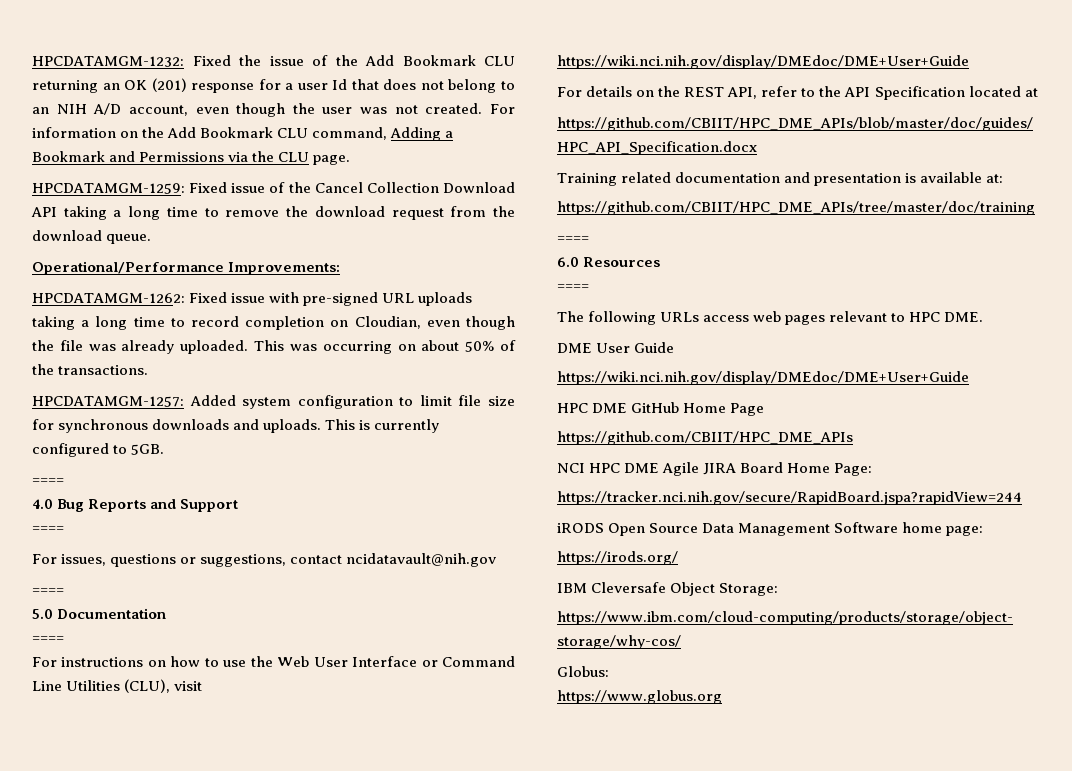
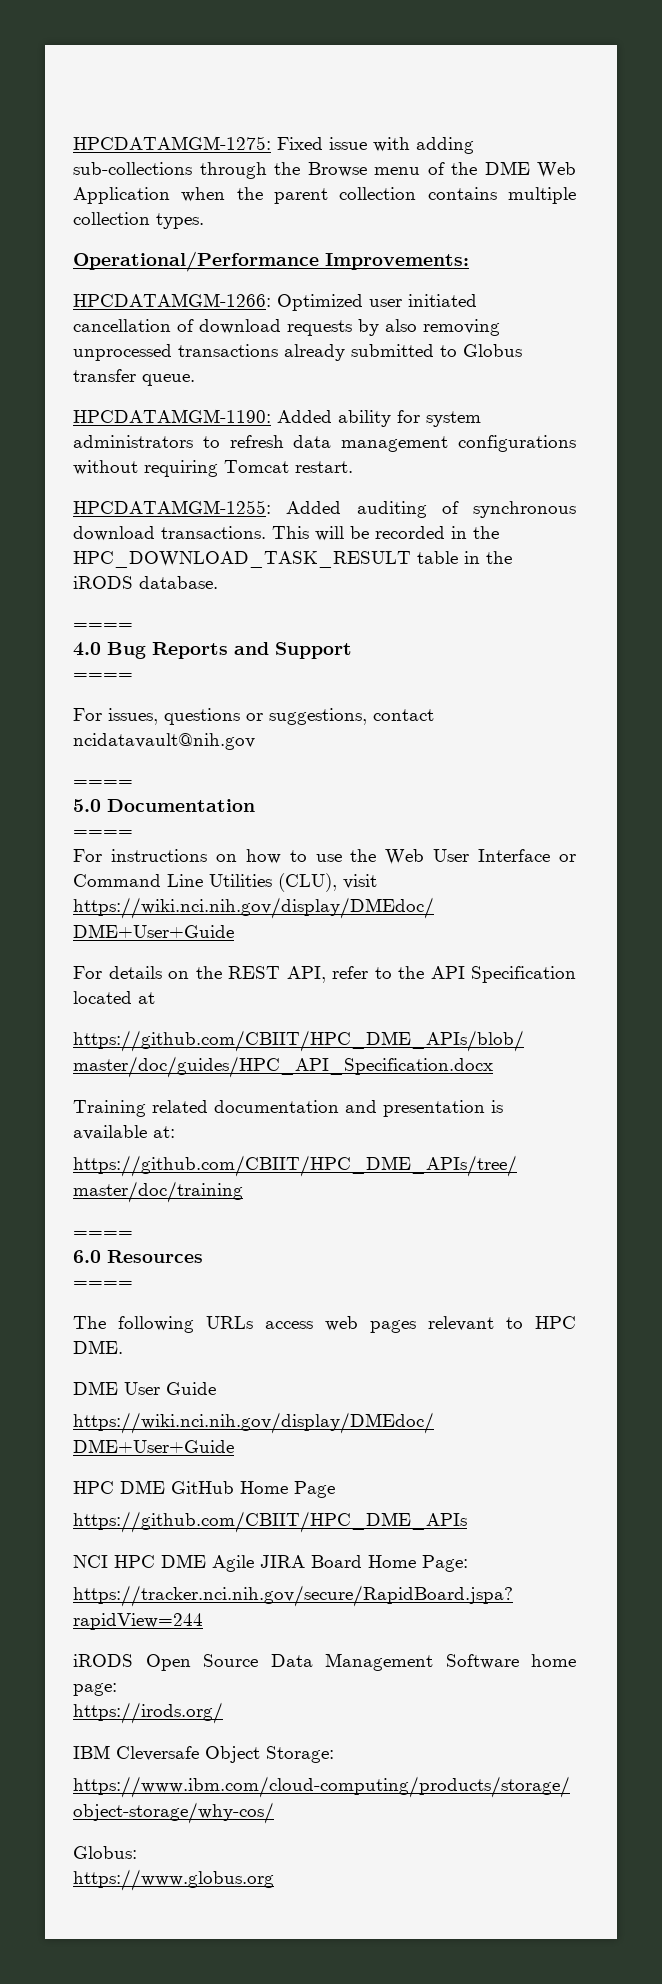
[32,55,515,67] [32,78,516,93] [32,103,515,117] [32,127,454,141] [32,151,351,165] [32,182,515,194] [31,206,515,220] [32,230,152,244] [32,261,341,275] [32,292,473,306] [32,316,515,330] [32,340,516,354] [32,364,149,375] [32,395,515,409] [32,419,440,433] [32,443,165,457] HPCDATAMGM-1232: Fixed the issue of the Add Bookmark CLU returning an OK (201) response for a user Id that does not belong to an NIH A/D account, even though the user was not created. For information on the Add Bookmark CLU command, Adding a Bookmark and Permissions via the CLU page. // HPCDATAMGM-1259: Fixed issue of the Cancel Collection Download API taking a long time to remove the download request from the download queue. // Operational/Performance Improvements: // HPCDATAMGM-1262: Fixed issue with pre-signed URL uploads taking a long time to record completion on Cloudian, even though the file was already uploaded. This was occurring on about 50% of the transactions. // HPCDATAMGM-1257: Added system configuration to limit file size for synchronous downloads and uploads. This is currently configured to 5GB. -> [73,136,474,154] [73,161,576,179] [73,187,576,204] [73,212,204,229] [73,251,469,272] [73,293,477,311] [73,319,500,336] [73,344,522,361] [73,369,195,386] [73,409,481,427] [73,435,576,452] [73,460,353,477] [73,500,576,518] [73,526,499,541] [73,551,512,568] [73,576,218,589] HPCDATAMGM-1275: Fixed issue with adding sub-collections through the Browse menu of the DME Web Application when the parent collection contains multiple collection types. // Operational/Performance Improvements: // HPCDATAMGM-1266: Optimized user initiated cancellation of download requests by also removing unprocessed transactions already submitted to Globus transfer queue. // HPCDATAMGM-1190: Added ability for system administrators to refresh data management configurations without requiring Tomcat restart. // HPCDATAMGM-1255: Added auditing of synchronous download transactions. This will be recorded in the HPC_DOWNLOAD_TASK_RESULT table in the iRODS database.

